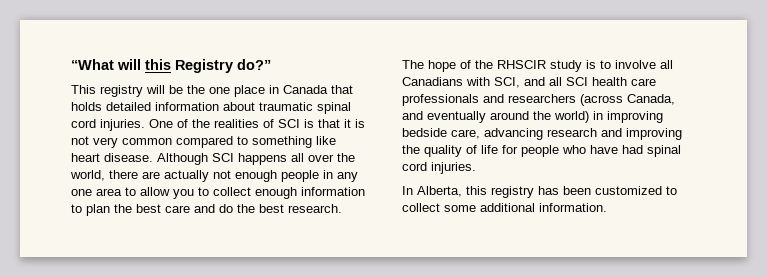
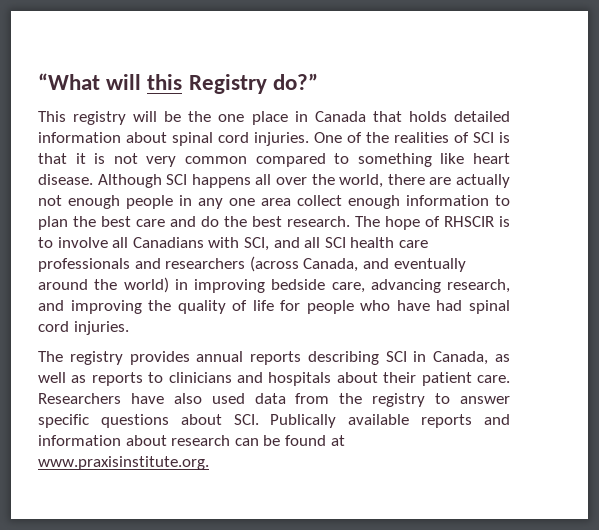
[259,102,313,111] traumatic -> (167, 137) none
[125,187,209,199] to allow you to -> (291, 202) none
[475,60,582,72] the RHSCIR study -> [444,216,494,227] RHSCIR
[547,128,597,137] research -> [447,279,510,293] research,
[402,186,677,198] [402,203,607,212] In Alberta, this registry has been customized to collect some additional information. -> [38,351,510,365] [38,372,510,386] [38,393,511,407] [38,414,510,428] [38,435,345,446] [38,456,209,470] The registry provides annual reports describing SCI in Canada, as well as reports to clinicians and hospitals about their patient care. Researchers have also used data from the registry to answer specific questions about SCI. Publically available reports and information about research can be found at www.praxisinstitute.org.

